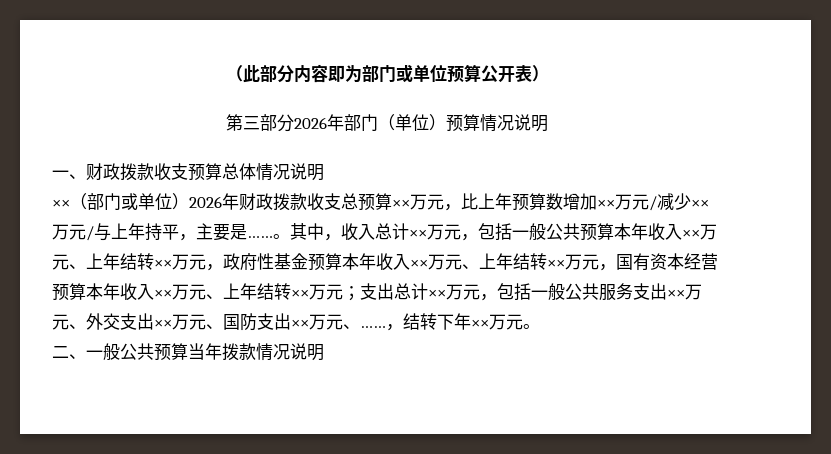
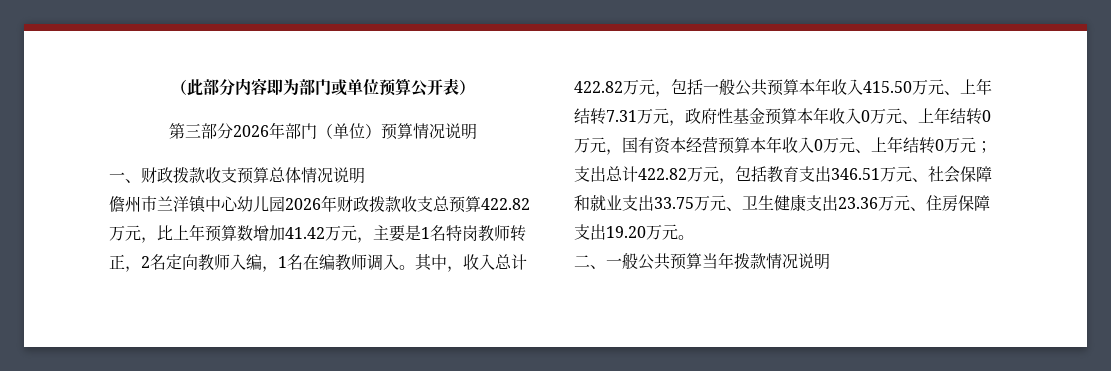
[52,193,189,210] ××（部门或单位） -> [109,195,285,213] 儋州市兰洋镇中心幼儿园
[392,199,410,208] ×× -> [481,198,530,210] 422.82
[597,193,709,211] [52,223,273,241] ××万元/减少××万元/与上年持平，主要是…… -> [285,225,526,243] [109,254,399,272] 41.42万元，主要是1名特岗教师转正，2名定向教师入编，1名在编教师调入
[409,229,427,238] ×× -> [574,81,623,93] 422.82
[682,224,717,240] [52,253,172,270] ××万元、上年结转×× -> [863,78,992,95] [574,108,637,125] 415.50万元、上年结转7.31
[410,253,565,270] ××万元、上年结转×× -> [861,107,991,125] 0万元、上年结转0
[154,283,309,300] ××万元、上年结转×× -> [814,136,944,154] 0万元、上年结转0
[428,283,702,301] [52,313,489,331] ××万元，包括一般公共服务支出××万元、外交支出××万元、国防支出××万元、……，结转下年×× -> [638,166,992,184] [574,194,990,212] [574,224,646,240] 422.82万元，包括教育支出346.51万元、社会保障和就业支出33.75万元、卫生健康支出23.36万元、住房保障支出19.20

